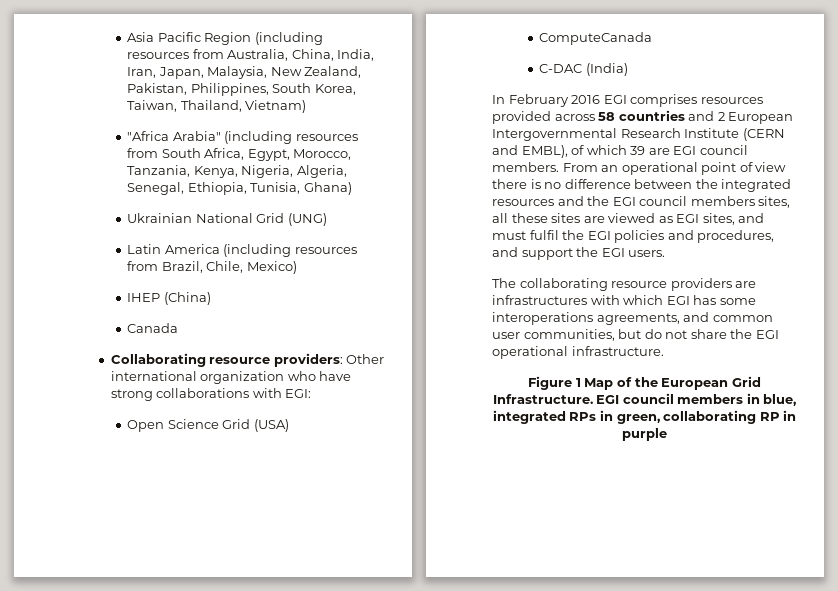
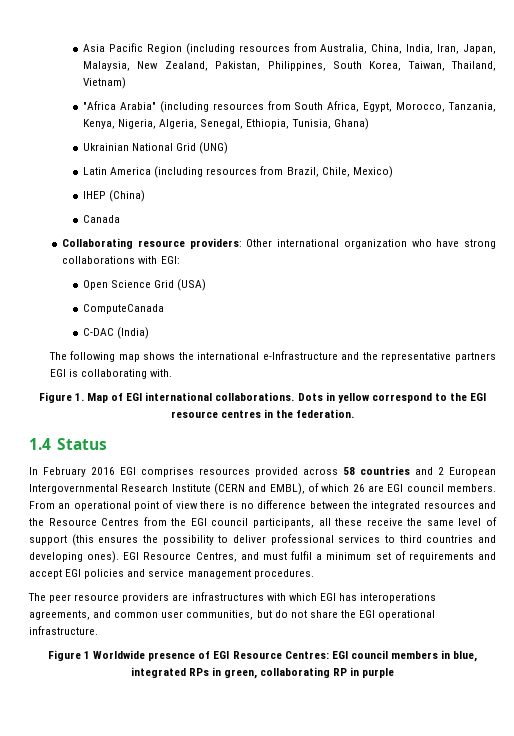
(628, 69) none -> [48,351,496,362] [49,369,172,379] [38,392,487,403] [170,409,355,418] [29,438,107,450] // The following map shows the international e-Infrastructure and the representative partners EGI is collaborating with. // Figure 1. Map of EGI international collaborations. Dots in yellow correspond to the EGI resource centres in the federation. // 1.4 Status
[630,146,646,155] 39 -> [352,484,365,492] 26
[612,196,791,208] [492,213,765,225] [492,230,775,243] [492,247,666,260] [492,278,608,291] EGI council members sites, all these sites are viewed as EGI sites, and must fulfil the EGI policies and procedures, and support the EGI users. // The collaborating -> [48,517,497,528] [29,534,497,546] [29,551,496,563] [29,569,314,579] [28,593,72,603] Resource Centres from the EGI council participants, all these receive the same level of support (this ensures the possibility to deliver professional services to third countries and developing ones). EGI Resource Centres, and must fulfil a minimum set of requirements and accept EGI policies and service management procedures. // The peer
[719,298,756,305] some -> (357, 597) none
[584,376,761,390] [492,394,593,404] Map of the European Grid Infrastructure. -> [93,650,329,661] Worldwide presence of EGI Resource Centres:

